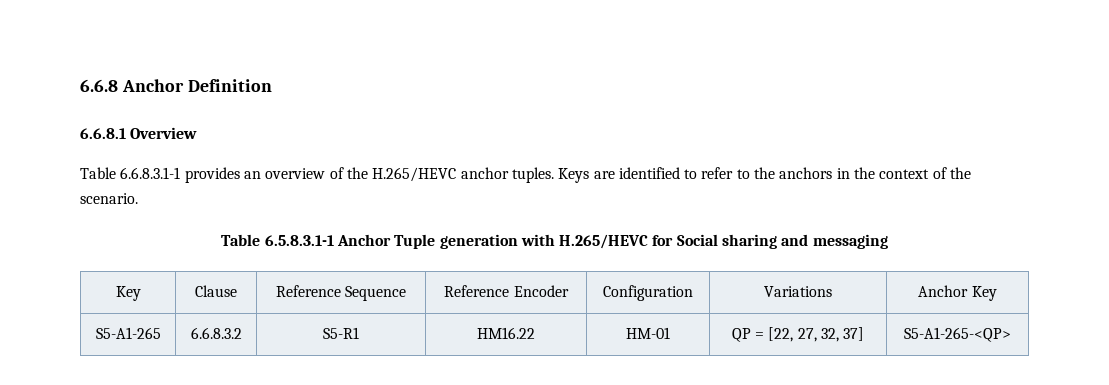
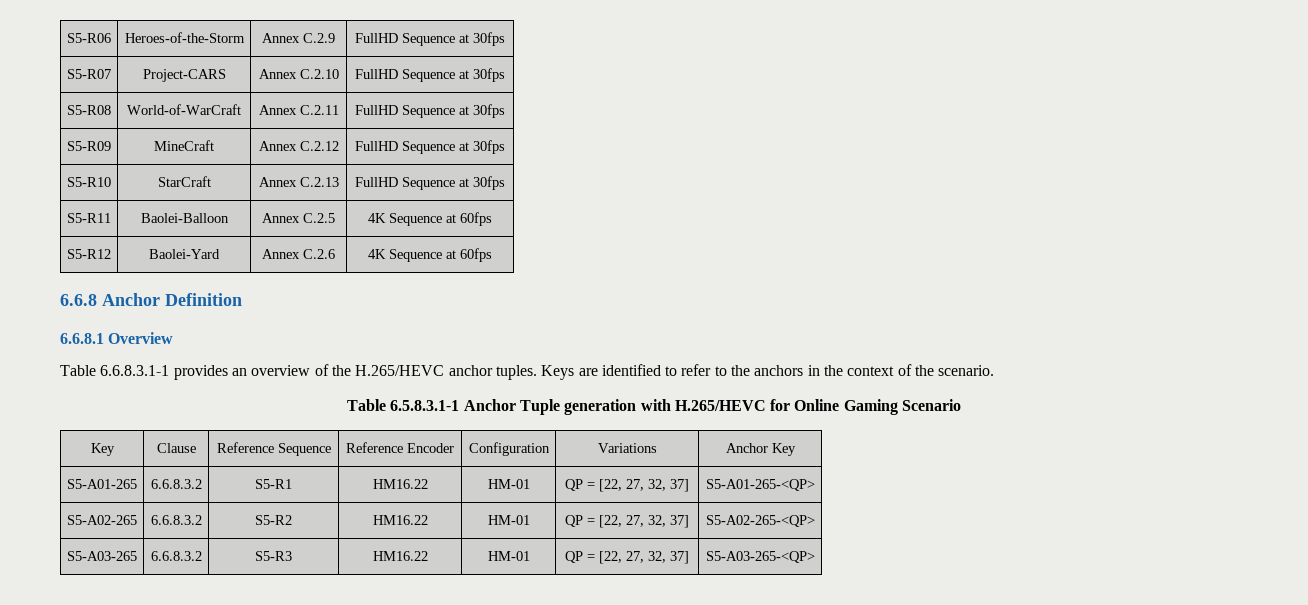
(80, 85) none -> [67,33,111,43] [124,32,245,43] [262,33,335,43] [355,32,505,46] [67,69,111,79] [142,69,226,82] [258,69,339,79] [355,68,505,82] [67,105,111,115] [127,104,241,115] [258,105,339,115] [355,104,505,118] [67,141,111,151] [154,140,214,151] [258,141,339,151] [355,140,505,154] [67,177,111,187] [157,176,211,187] [258,177,339,187] [355,176,505,190] [67,213,111,223] [140,213,229,223] [262,213,335,223] [368,212,492,226] [67,249,111,259] [149,249,220,259] [262,249,335,259] [368,248,492,262] S5-R06 | Heroes-of-the-Storm | Annex C.2.9 | FullHD Sequence at 30fps // S5-R07 | Project-CARS | Annex C.2.10 | FullHD Sequence at 30fps // S5-R08 | World-of-WarCraft | Annex C.2.11 | FullHD Sequence at 30fps // S5-R09 | MineCraft | Annex C.2.12 | FullHD Sequence at 30fps // S5-R10 | StarCraft | Annex C.2.13 | FullHD Sequence at 30fps // S5-R11 | Baolei-Balloon | Annex C.2.5 | 4K Sequence at 60fps // S5-R12 | Baolei-Yard | Annex C.2.6 | 4K Sequence at 60fps //
[676,234,888,249] Social sharing and messaging -> [794,399,962,415] Online Gaming Scenario
[95,327,161,339] S5-A1-265 -> [67,479,137,489] S5-A01-265
[904,327,1011,342] S5-A1-265-<QP> -> [705,479,815,491] [67,515,137,525] [150,515,202,525] [255,515,292,525] [372,515,428,525] [487,515,530,525] [565,515,689,528] [705,515,815,527] [67,551,137,561] [150,551,202,561] [255,551,292,561] [372,551,428,561] [487,551,530,561] [565,551,689,564] [705,551,815,563] S5-A01-265-<QP> // S5-A02-265 | 6.6.8.3.2 | S5-R2 | HM16.22 | HM-01 | QP = [22, 27, 32, 37] | S5-A02-265-<QP> // S5-A03-265 | 6.6.8.3.2 | S5-R3 | HM16.22 | HM-01 | QP = [22, 27, 32, 37] | S5-A03-265-<QP>

